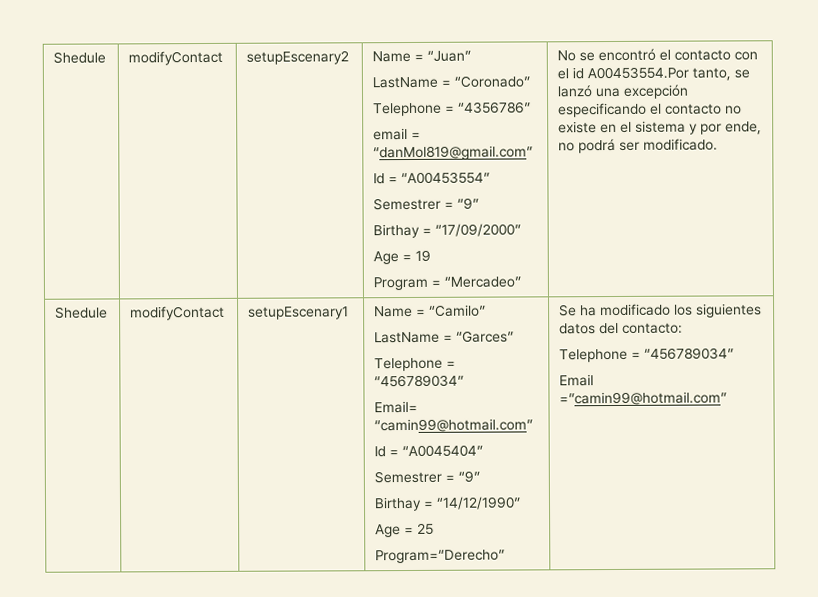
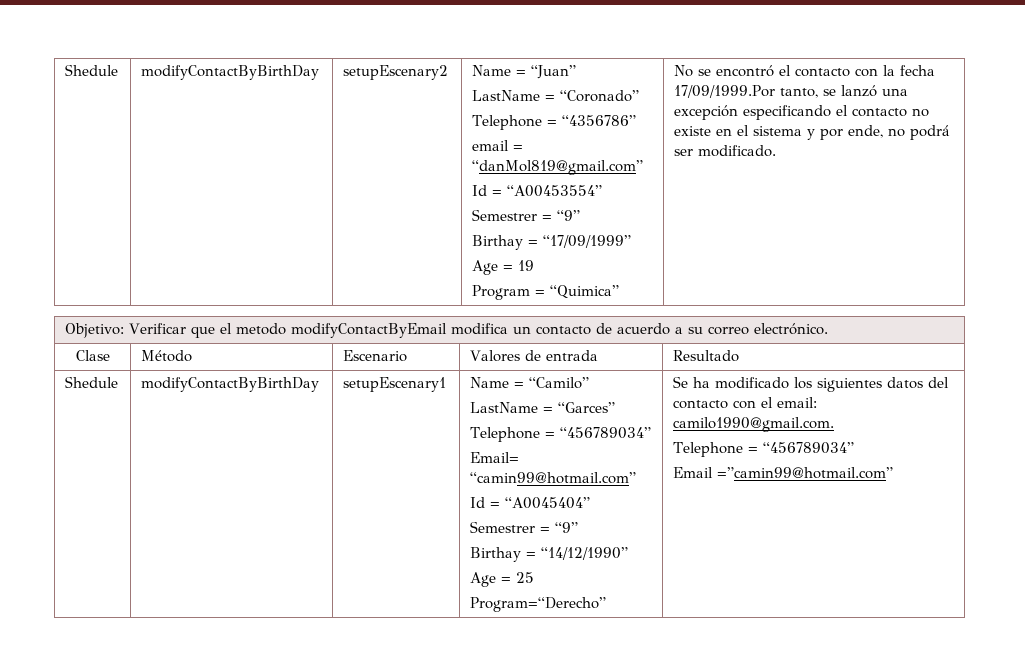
[53,51,107,64] [128,50,224,66] Shedule | modifyContact -> [65,64,119,76] [141,65,320,80] Shedule | modifyContactByBirthDay
[435,223,522,237] “17/09/2000” -> [543,235,632,248] “17/09/1999”
[444,276,522,288] “Mercadeo” -> [550,285,620,299] “Quimica”
[557,66,690,80] el id A00453554.Por -> [883,65,936,76] [674,85,776,98] la fecha 17/09/1999.Por
[55,306,109,319] [130,305,226,321] // Shedule | modifyContact -> [65,323,829,338] [75,350,110,361] [141,350,193,362] [343,350,408,362] [470,350,599,362] [673,350,740,362] [65,376,119,388] [141,377,320,392] // Objetivo: Verificar que el metodo modifyContactByEmail modifica un contacto de acuerdo a su correo electrónico. // Clase | Método | Escenario | Valores de entrada | Resultado // Shedule | modifyContactByBirthDay
[622,322,684,334] contacto: -> [673,397,818,409] [673,417,835,432] contacto con el email: camilo1990@gmail.com.

